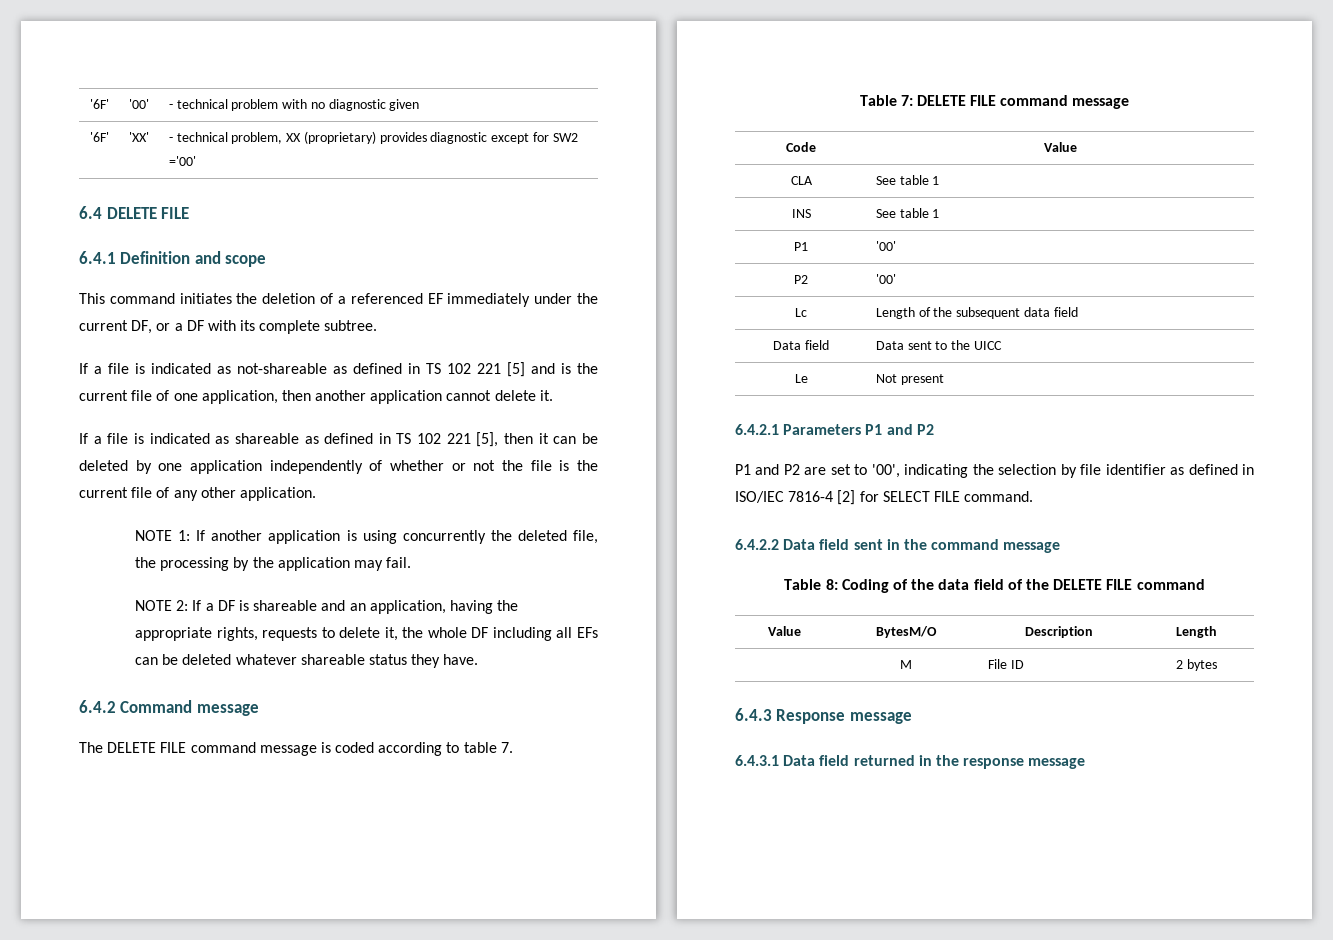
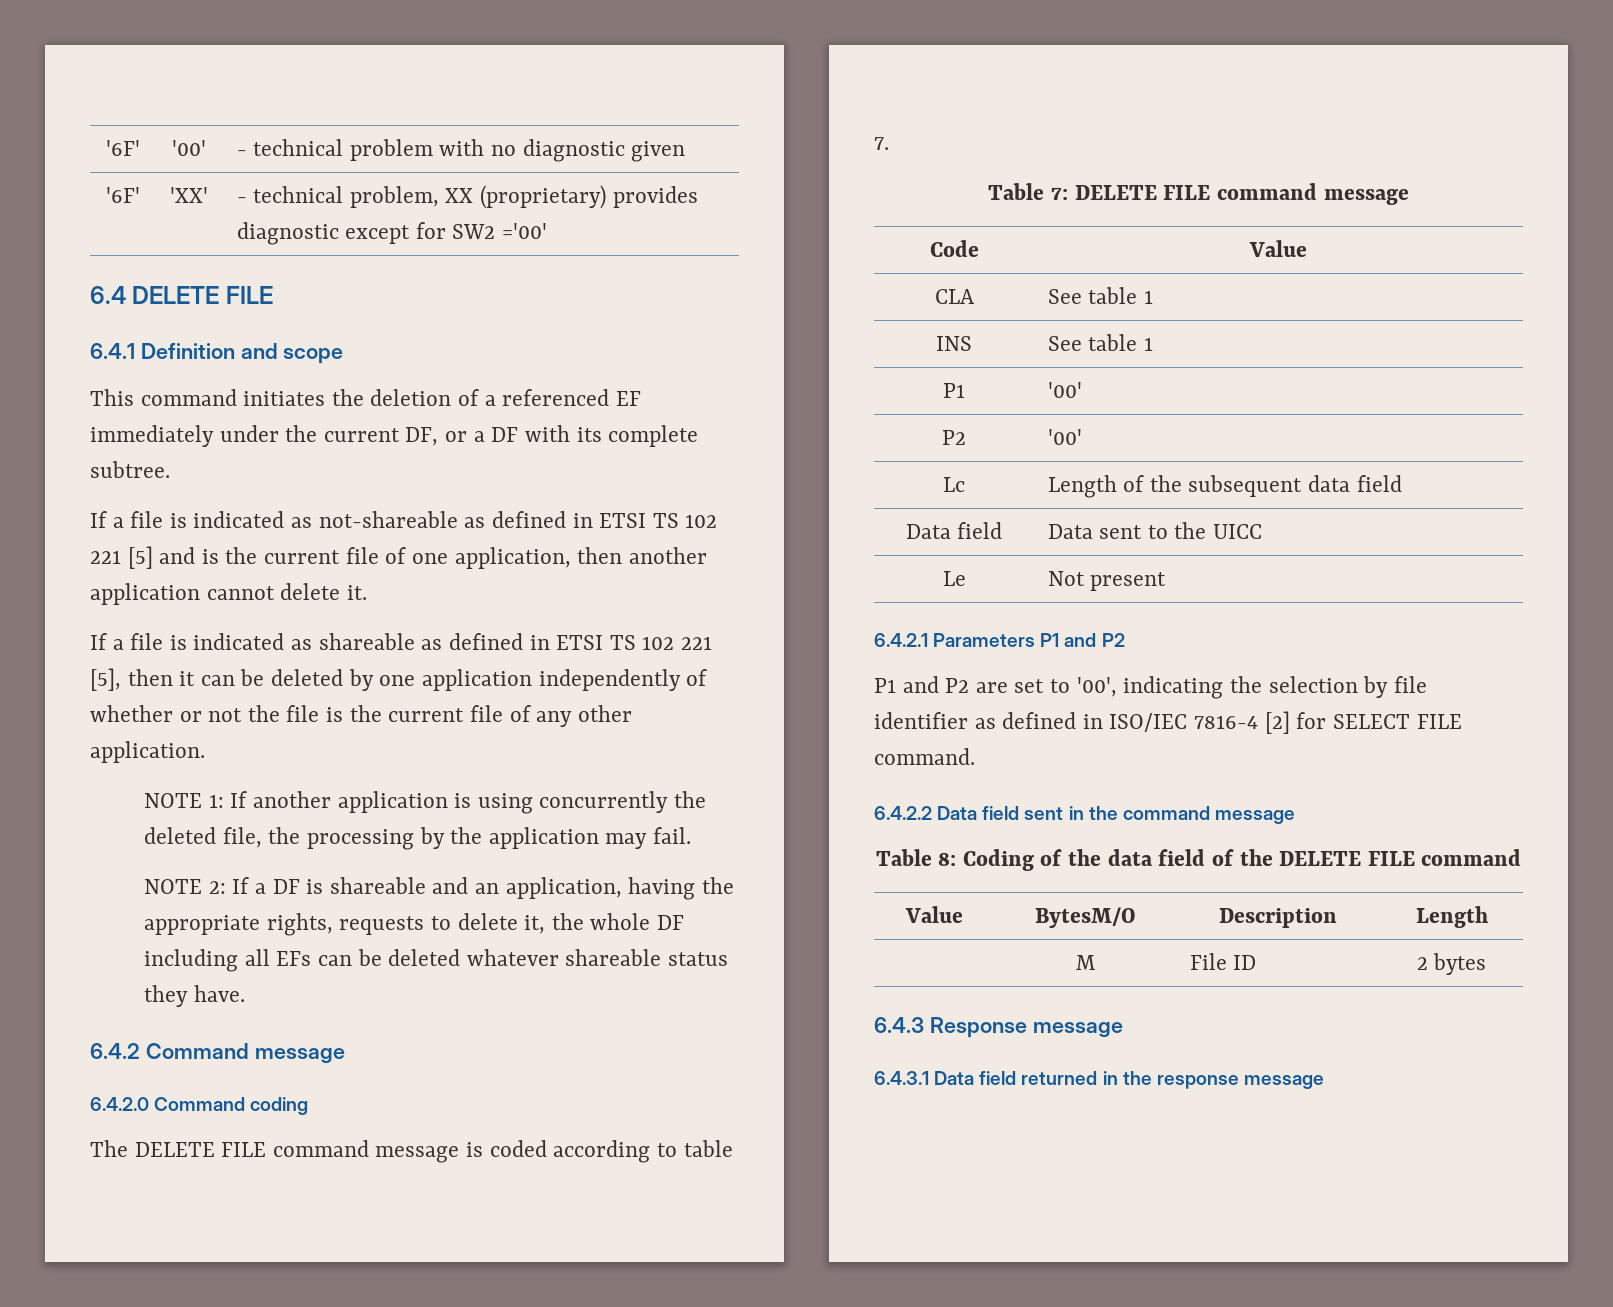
(420, 368) none -> [599,513,647,528] ETSI
(391, 438) none -> [556,635,604,650] ETSI
(259, 710) none -> [90,1097,309,1115] // 6.4.2.0 Command coding

